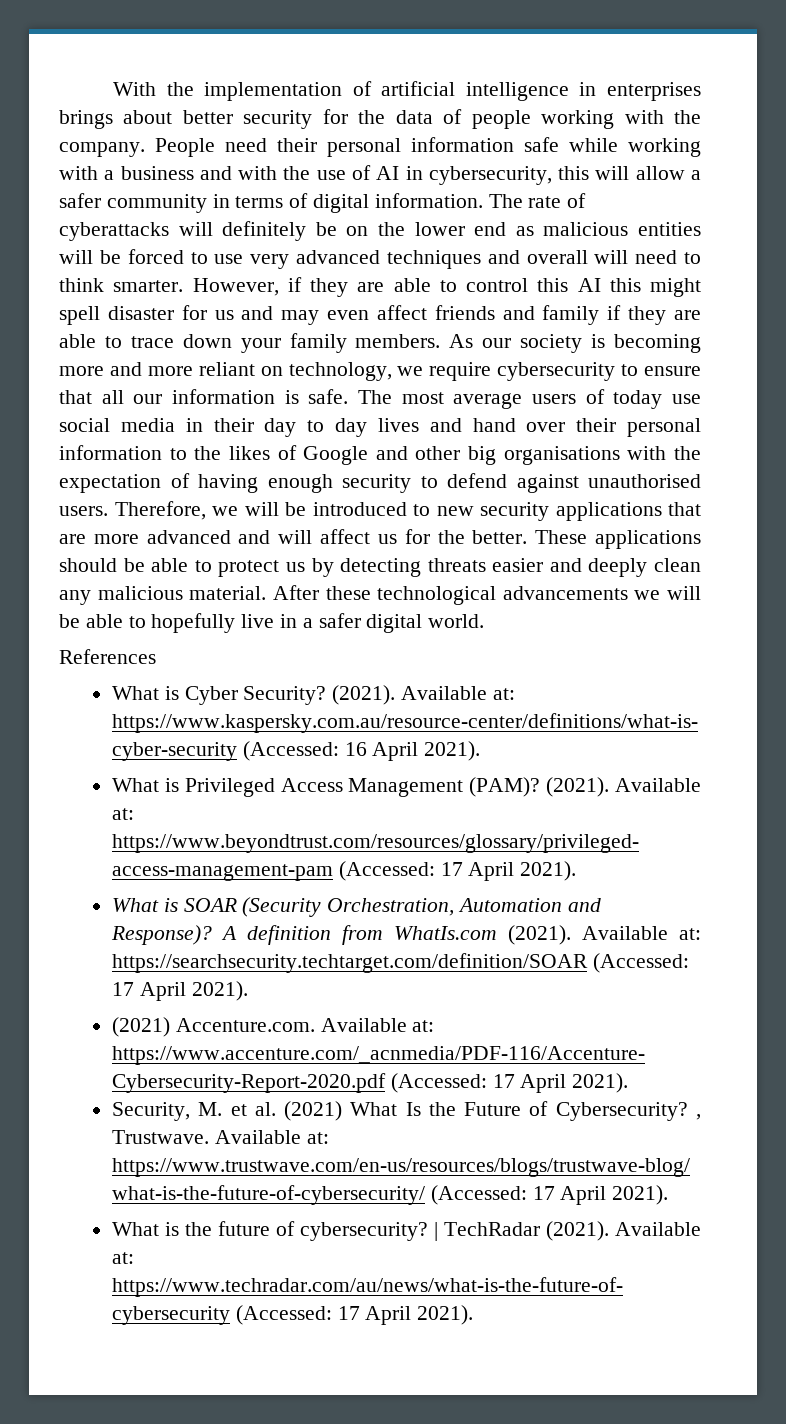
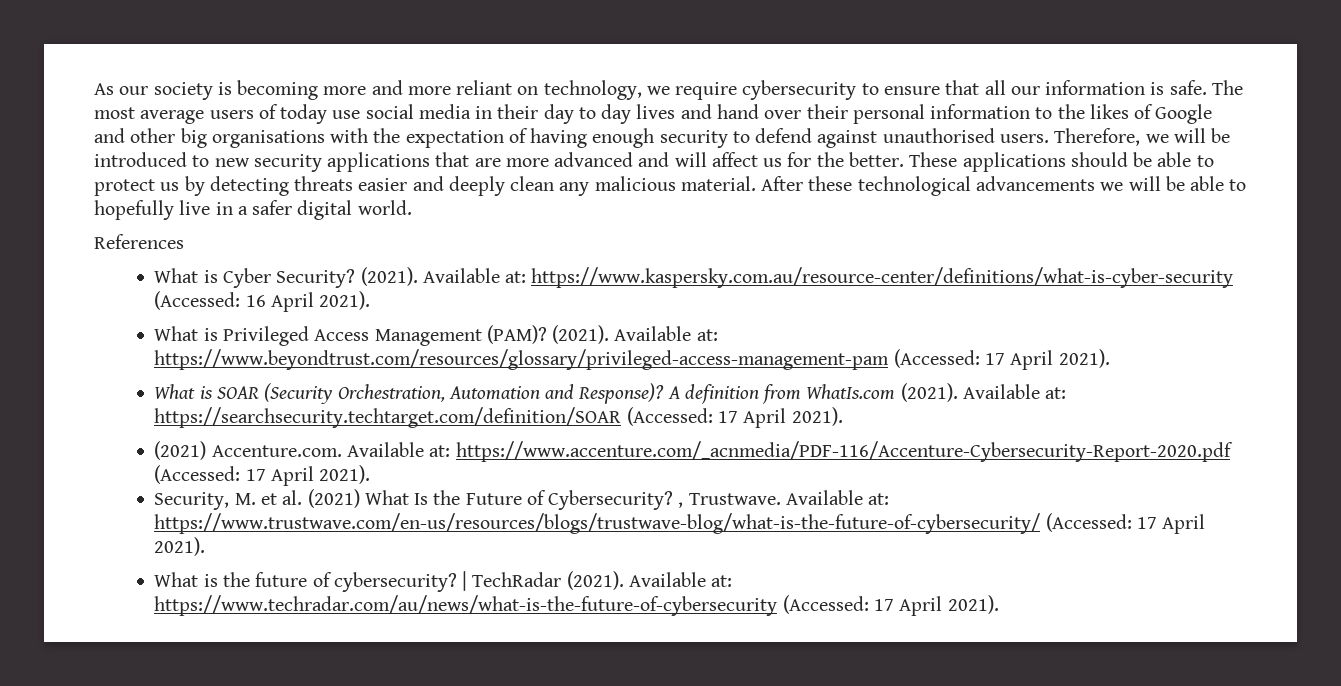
[113,81,701,101] [59,109,701,129] [59,137,701,157] [59,165,702,185] [59,193,587,213] [59,221,702,241] [59,249,702,269] [59,277,701,297] [59,305,701,325] [59,333,441,353] With the implementation of artificial intelligence in enterprises brings about better security for the data of people working with the company. People need their personal information safe while working with a business and with the use of AI in cybersecurity, this will allow a safer community in terms of digital information. The rate of cyberattacks will definitely be on the lower end as malicious entities will be forced to use very advanced techniques and overall will need to think smarter. However, if they are able to control this AI this might spell disaster for us and may even affect friends and family if they are able to trace down your family members. -> (94, 89) none

